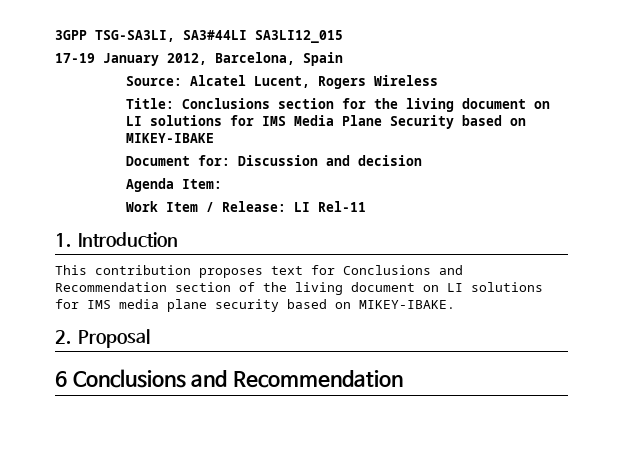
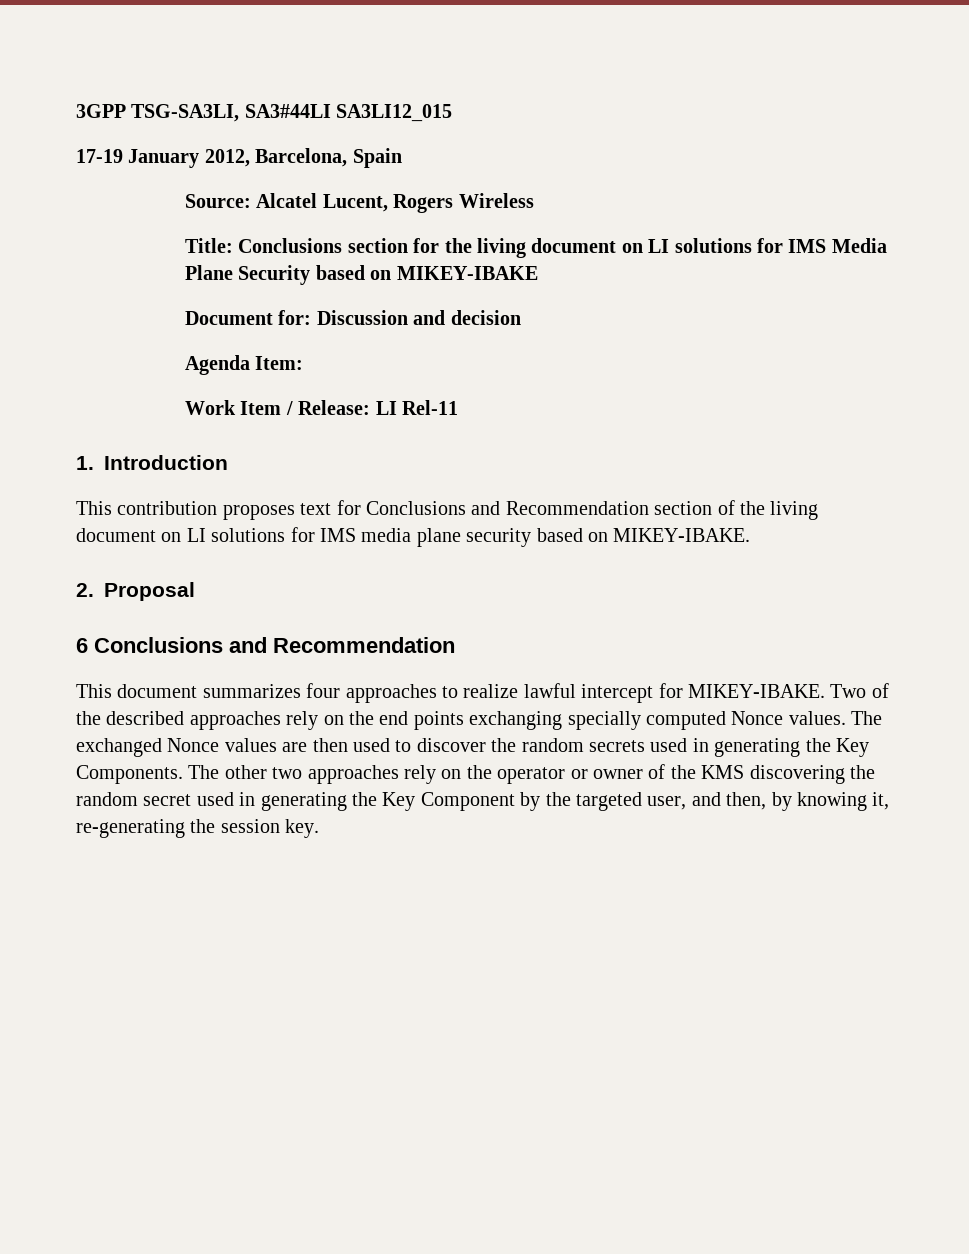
(403, 379) none -> [76,683,889,703] [76,711,883,730] [76,738,869,757] [76,764,875,784] [76,792,890,811] [76,819,320,838] // This document summarizes four approaches to realize lawful intercept for MIKEY-IBAKE. Two of the described approaches rely on the end points exchanging specially computed Nonce values. The exchanged Nonce values are then used to discover the random secrets used in generating the Key Components. The other two approaches rely on the operator or owner of the KMS discovering the random secret used in generating the Key Component by the targeted user, and then, by knowing it, re-generating the session key.

